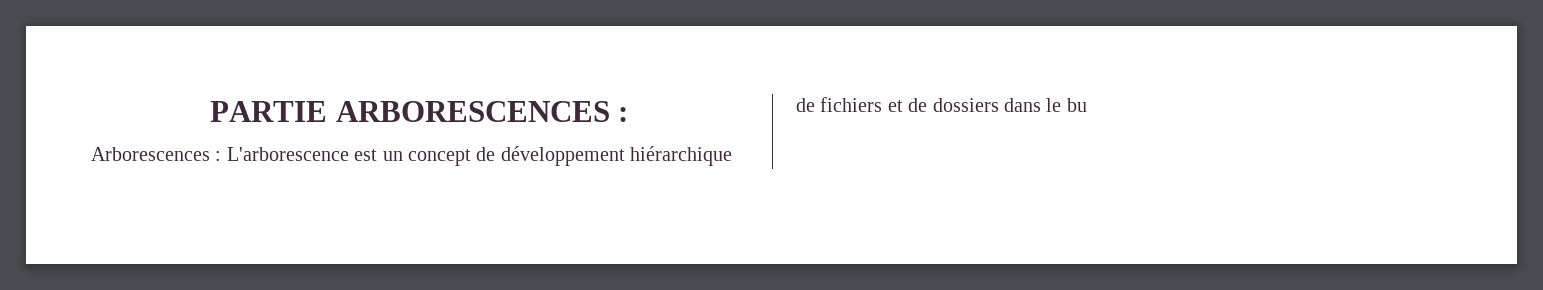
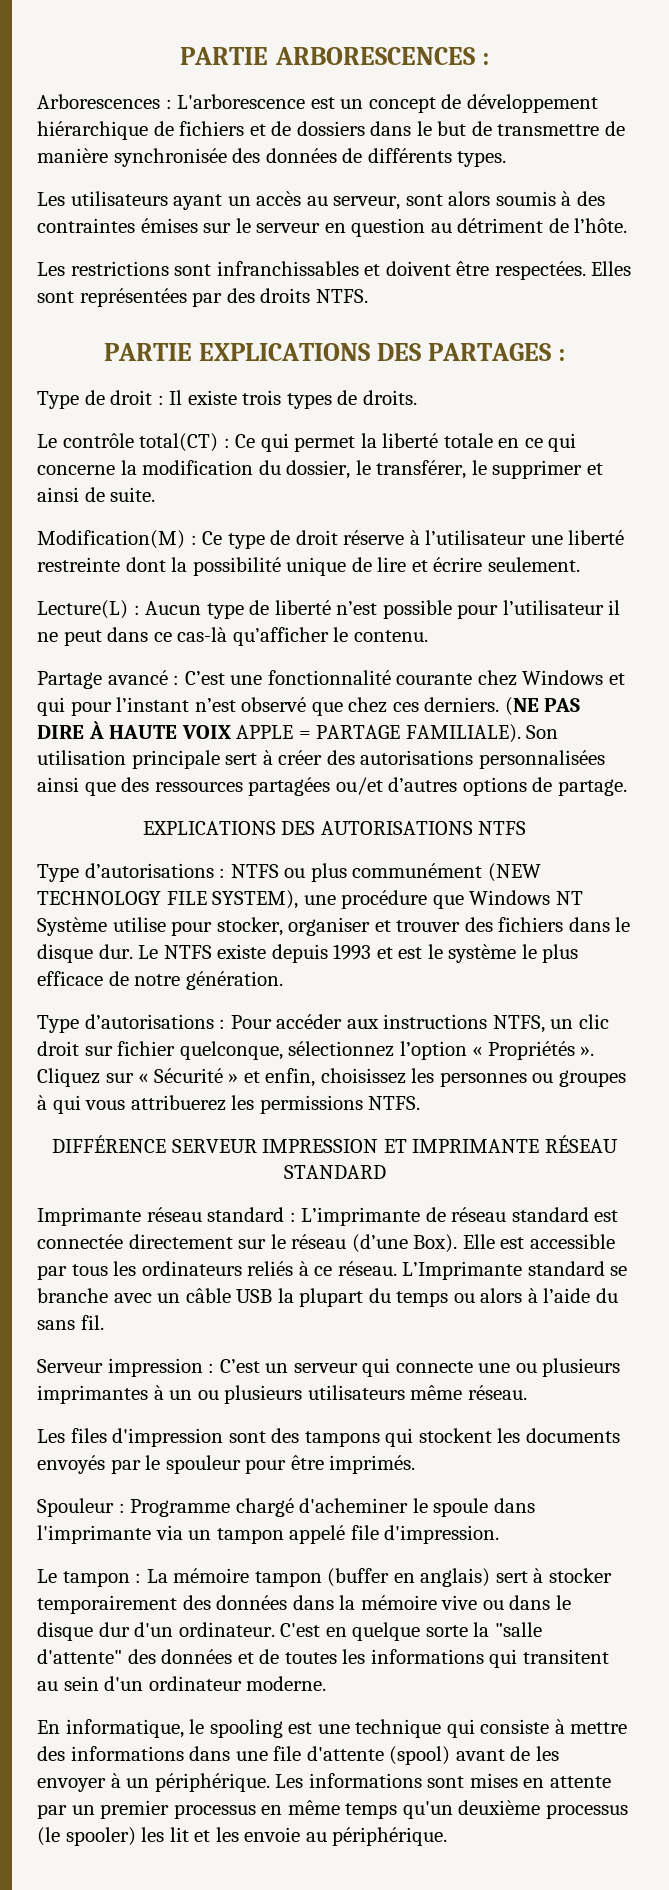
[1066,98,1087,112] bu -> [437,121,625,136] [37,148,507,167] [37,191,605,210] [37,218,628,237] [37,261,632,280] [37,288,368,307] [103,343,566,361] [37,390,417,409] [37,433,577,452] [37,460,603,479] [37,487,156,502] [37,530,625,549] [37,557,580,576] [37,600,621,619] [37,627,428,646] [37,670,625,689] [37,697,581,716] [37,721,559,743] [37,750,605,769] [37,777,627,796] [142,821,527,835] [37,863,541,882] [37,890,583,909] [37,917,631,936] [37,944,579,963] [37,971,283,990] [37,1014,609,1033] [37,1041,595,1060] [37,1068,626,1087] [37,1095,421,1114] [52,1135,618,1153] [283,1165,386,1179] [37,1207,619,1226] [37,1234,615,1253] [37,1261,628,1280] [37,1288,618,1307] [37,1315,104,1330] [37,1358,621,1377] [37,1385,527,1404] [37,1428,620,1447] [37,1455,416,1474] [37,1498,535,1517] [37,1525,500,1544] [37,1568,612,1587] [37,1595,571,1614] [37,1622,542,1641] [37,1649,609,1668] [37,1676,327,1691] [37,1719,628,1738] [37,1746,559,1765] [37,1773,611,1792] [37,1800,628,1819] [37,1827,448,1846] but de transmettre de manière synchronisée des données de différents types. // Les utilisateurs ayant un accès au serveur, sont alors soumis à des contraintes émises sur le serveur en question au détriment de l’hôte. // Les restrictions sont infranchissables et doivent être respectées. Elles sont représentées par des droits NTFS. // PARTIE EXPLICATIONS DES PARTAGES : // Type de droit : Il existe trois types de droits. // Le contrôle total(CT) : Ce qui permet la liberté totale en ce qui concerne la modification du dossier, le transférer, le supprimer et ainsi de suite. // Modification(M) : Ce type de droit réserve à l’utilisateur une liberté restreinte dont la possibilité unique de lire et écrire seulement. // Lecture(L) : Aucun type de liberté n’est possible pour l’utilisateur il ne peut dans ce cas-là qu’afficher le contenu. // Partage avancé : C’est une fonctionnalité courante chez Windows et qui pour l’instant n’est observé que chez ces derniers. (NE PAS DIRE À HAUTE VOIX APPLE = PARTAGE FAMILIALE). Son utilisation principale sert à créer des autorisations personnalisées ainsi que des ressources partagées ou/et d’autres options de partage. // EXPLICATIONS DES AUTORISATIONS NTFS // Type d’autorisations : NTFS ou plus communément (NEW TECHNOLOGY FILE SYSTEM), une procédure que Windows NT Système utilise pour stocker, organiser et trouver des fichiers dans le disque dur. Le NTFS existe depuis 1993 et est le système le plus efficace de notre génération. // Type d’autorisations : Pour accéder aux instructions NTFS, un clic droit sur fichier quelconque, sélectionnez l’option « Propriétés ». Cliquez sur « Sécurité » et enfin, choisissez les personnes ou groupes à qui vous attribuerez les permissions NTFS. // DIFFÉRENCE SERVEUR IMPRESSION ET IMPRIMANTE RÉSEAU STANDARD // Imprimante réseau standard : L’imprimante de réseau standard est connectée directement sur le réseau (d’une Box). Elle est accessible par tous les ordinateurs reliés à ce réseau. L’Imprimante standard se branche avec un câble USB la plupart du temps ou alors à l’aide du sans fil. // Serveur impression : C’est un serveur qui connecte une ou plusieurs imprimantes à un ou plusieurs utilisateurs même réseau. // Les files d'impression sont des tampons qui stockent les documents envoyés par le spouleur pour être imprimés. // Spouleur : Programme chargé d'acheminer le spoule dans l'imprimante via un tampon appelé file d'impression. // Le tampon : La mémoire tampon (buffer en anglais) sert à stocker temporairement des données dans la mémoire vive ou dans le disque dur d'un ordinateur. C'est en quelque sorte la "salle d'attente" des données et de toutes les informations qui transitent au sein d'un ordinateur moderne. // En informatique, le spooling est une technique qui consiste à mettre des informations dans une file d'attente (spool) avant de les envoyer à un périphérique. Les informations sont mises en attente par un premier processus en même temps qu'un deuxième processus (le spooler) les lit et les envoie au périphérique.

